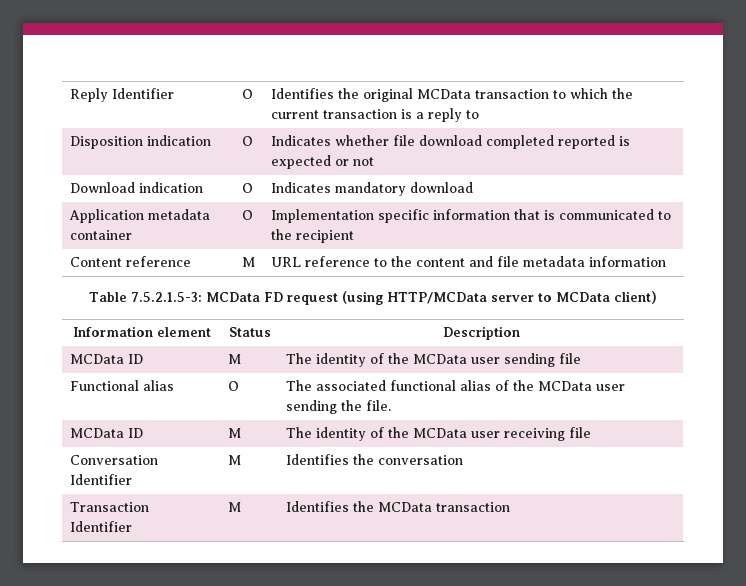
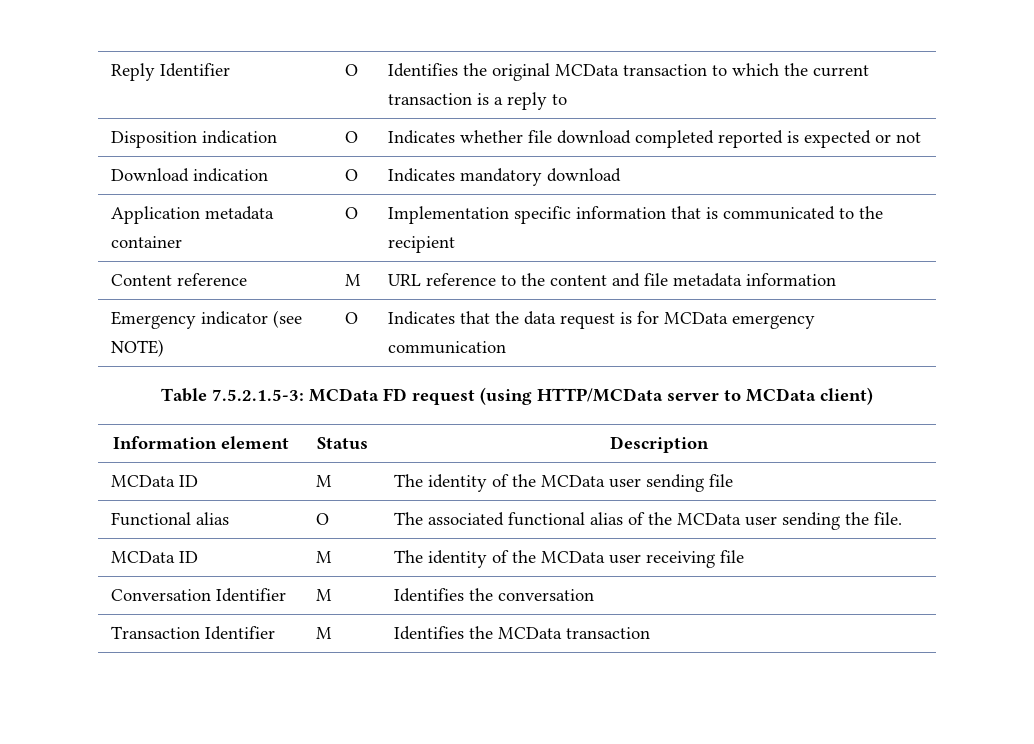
(666, 261) none -> [110,310,302,329] [110,339,164,357] [344,312,358,324] [387,311,815,329] [387,341,506,354] // Emergency indicator (see NOTE) | O | Indicates that the data request is for MCData emergency communication

